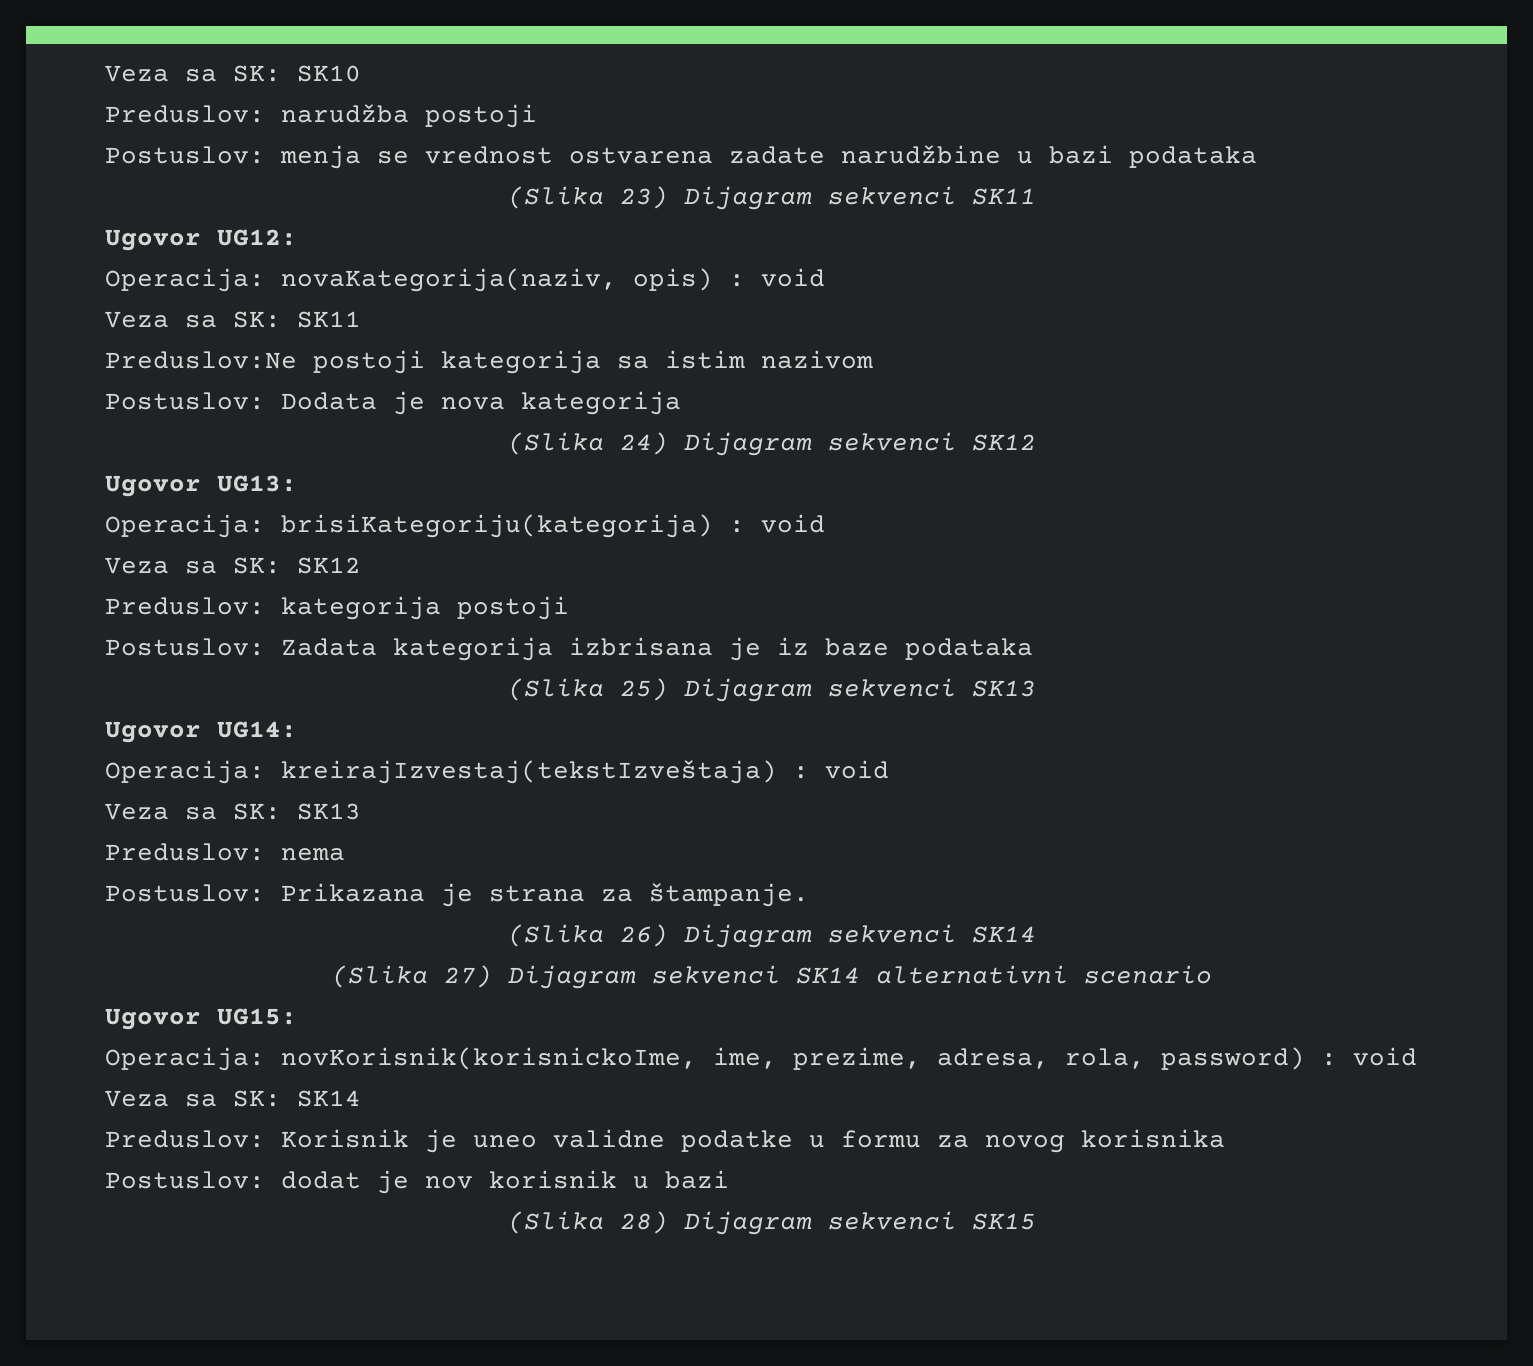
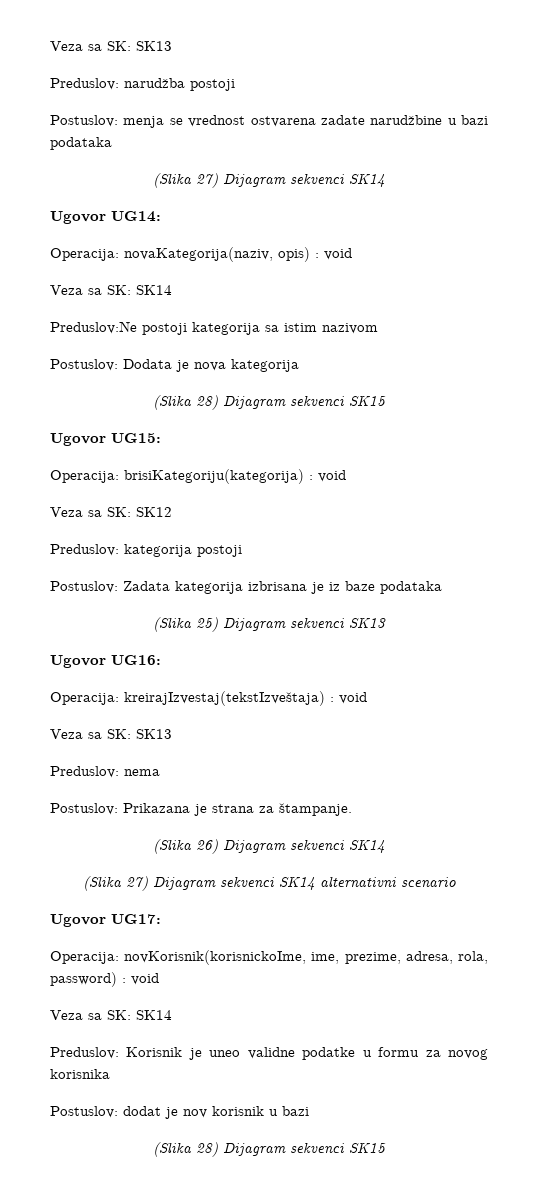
[105,65,361,82] Veza sa SK: SK10 -> [50,41,172,51] Veza sa SK: SK13
[620,186,1036,210] [105,229,297,251] 23) Dijagram sekvenci SK11 // Ugovor UG12: -> [196,173,385,188] [50,211,161,224] 27) Dijagram sekvenci SK14 // Ugovor UG14:
[297,311,361,328] SK11 -> [136,285,172,295] SK14
[620,432,1036,456] [105,475,297,497] 24) Dijagram sekvenci SK12 // Ugovor UG13: -> [196,395,386,410] [50,433,161,446] 28) Dijagram sekvenci SK15 // Ugovor UG15:
[217,721,297,738] UG14: -> [111,655,161,665] UG16:
[217,1008,297,1025] UG15: -> [111,914,161,924] UG17:

